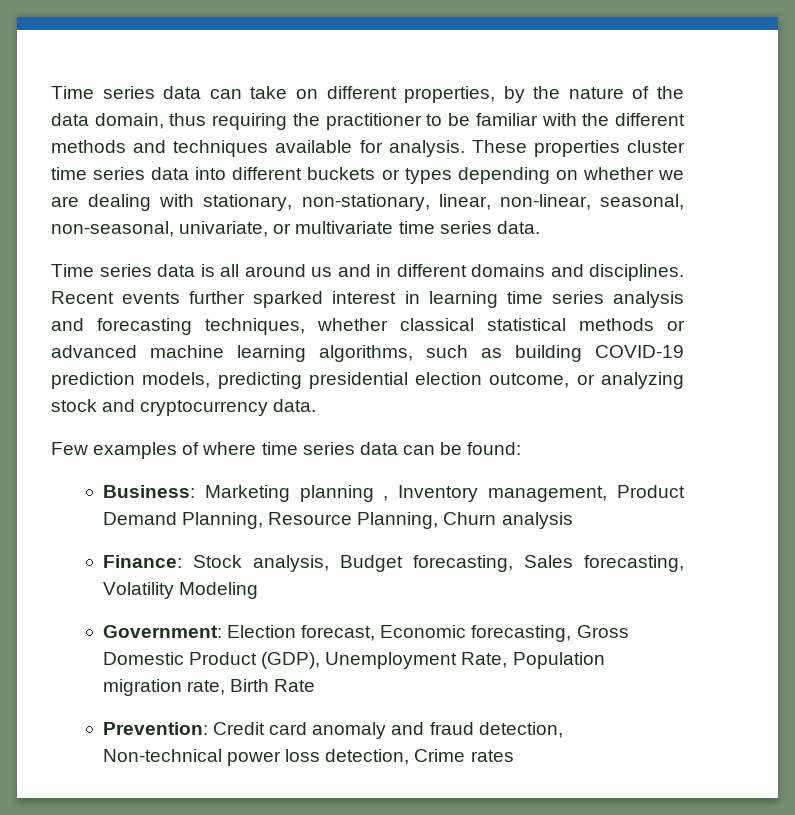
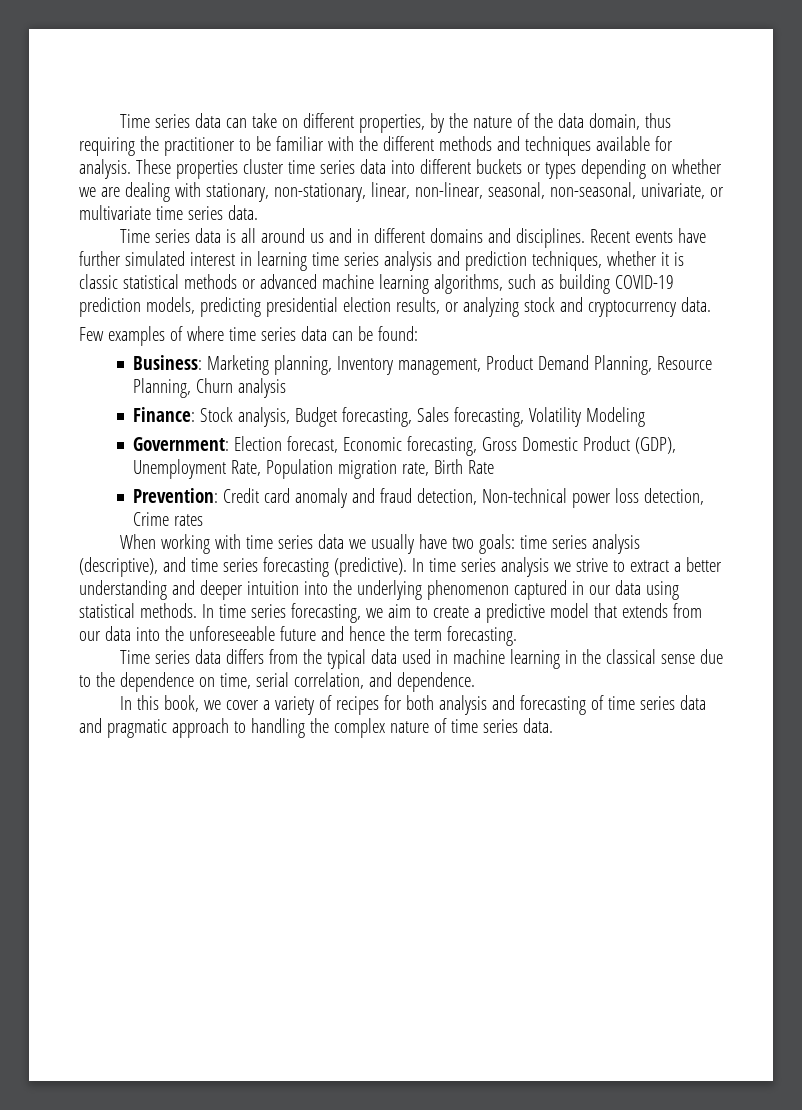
[189,291,324,308] further sparked -> [677,228,706,243] [79,251,185,266] have further simulated
[97,318,192,335] forecasting -> [464,251,527,271] prediction
[400,318,474,331] classical -> [660,252,684,266] [79,274,118,289] it is classic
[489,373,570,388] outcome, -> [395,297,440,314] results,
[299,485,389,502] planning , -> [274,355,333,375] planning,
(514, 756) none -> [119,534,640,554] [79,557,722,577] [79,580,679,600] [79,603,702,623] [79,626,517,646] [119,649,723,669] [79,672,475,692] [119,695,706,715] [79,718,553,738] // When working with time series data we usually have two goals: time series analysis (descriptive), and time series forecasting (predictive). In time series analysis we strive to extract a better understanding and deeper intuition into the underlying phenomenon captured in our data using statistical methods. In time series forecasting, we aim to create a predictive model that extends from our data into the unforeseeable future and hence the term forecasting. // Time series data differs from the typical data used in machine learning in the classical sense due to the dependence on time, serial correlation, and dependence. // In this book, we cover a variety of recipes for both analysis and forecasting of time series data and pragmatic approach to handling the complex nature of time series data.

